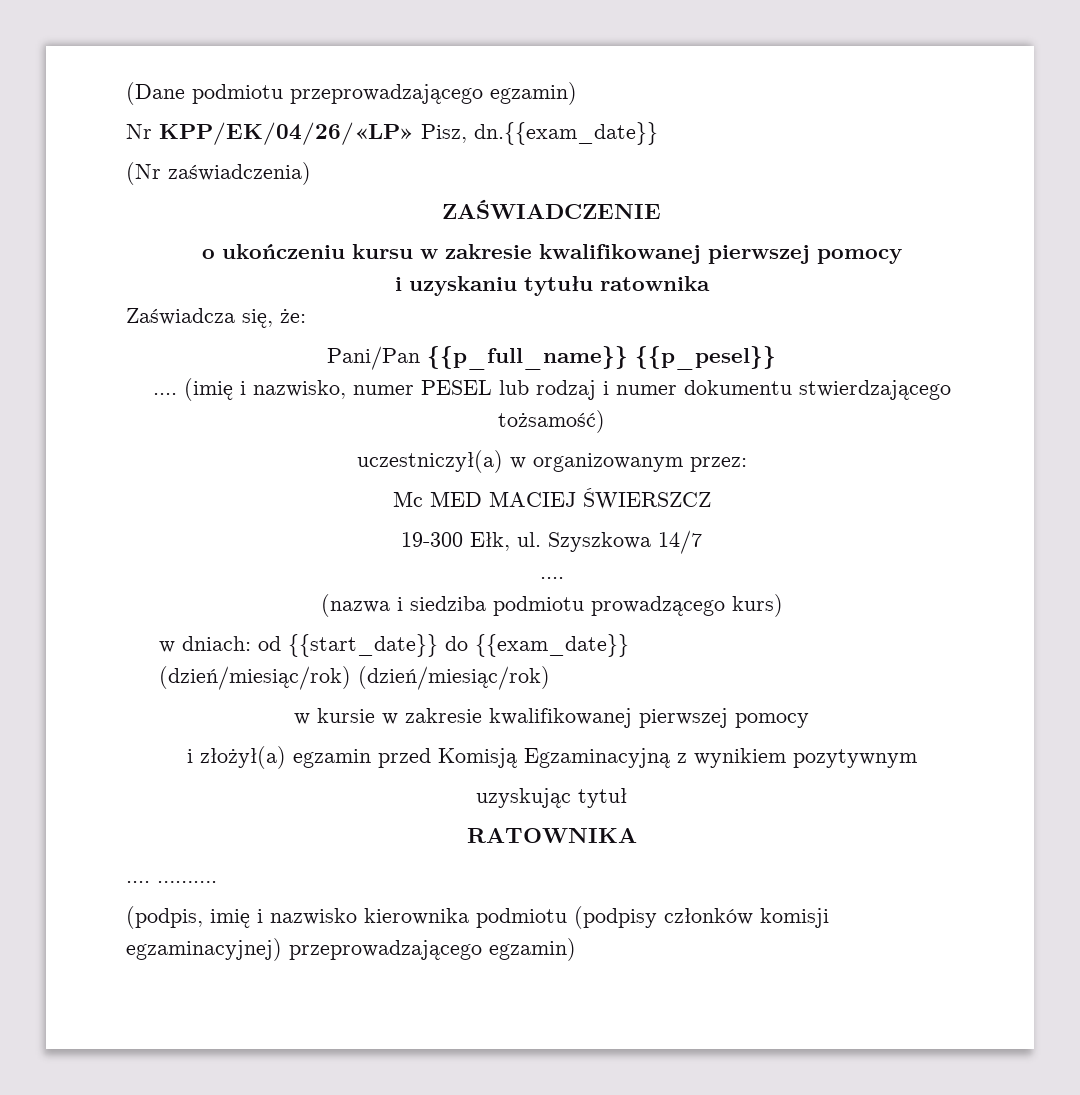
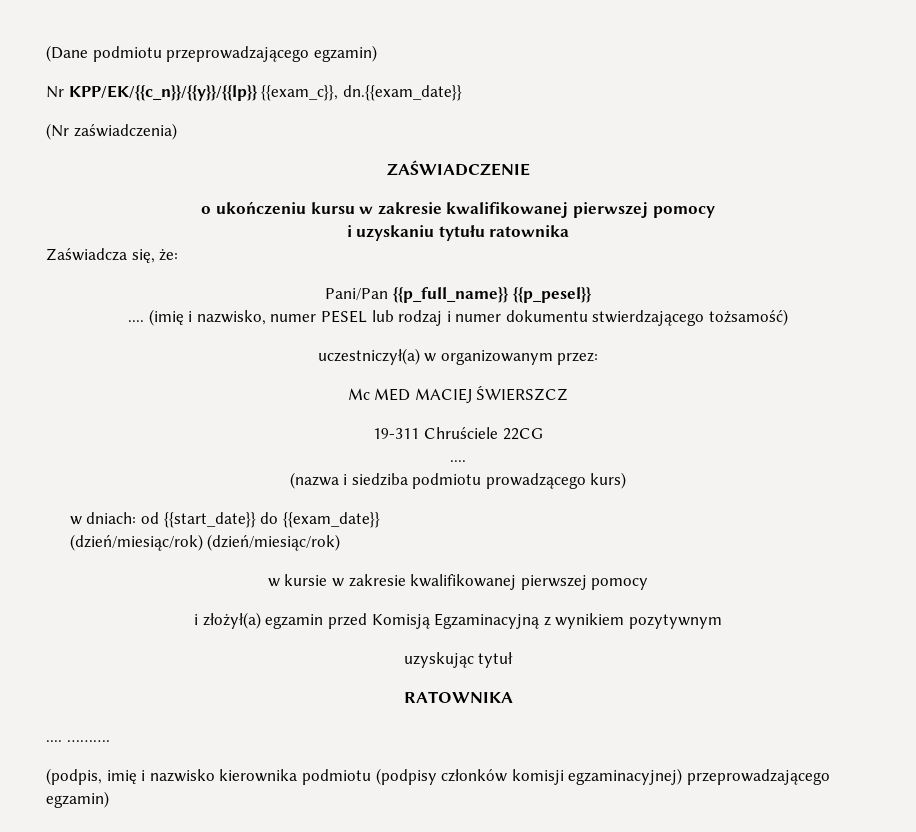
[159,122,467,145] KPP/EK/04/26/«LP» Pisz, -> [68,85,339,101] KPP/EK/{{c_n}}/{{y}}/{{lp}} {{exam_c}},
[401,530,702,554] 19-300 Ełk, ul. Szyszkowa 14/7 -> [373,427,543,440] 19-311 Chruściele 22CG

